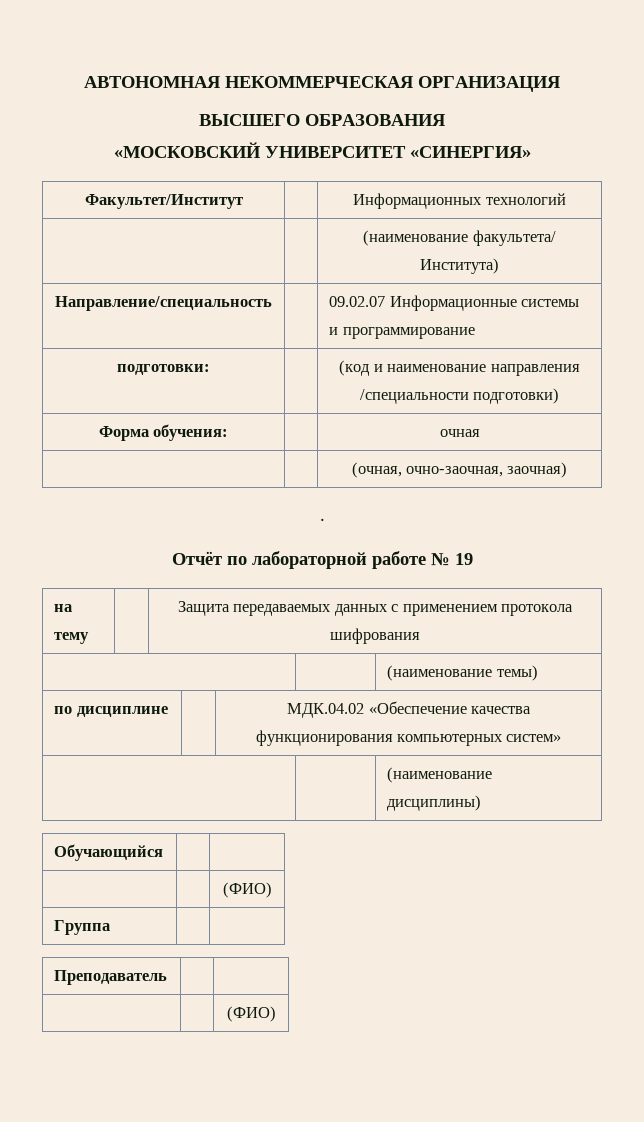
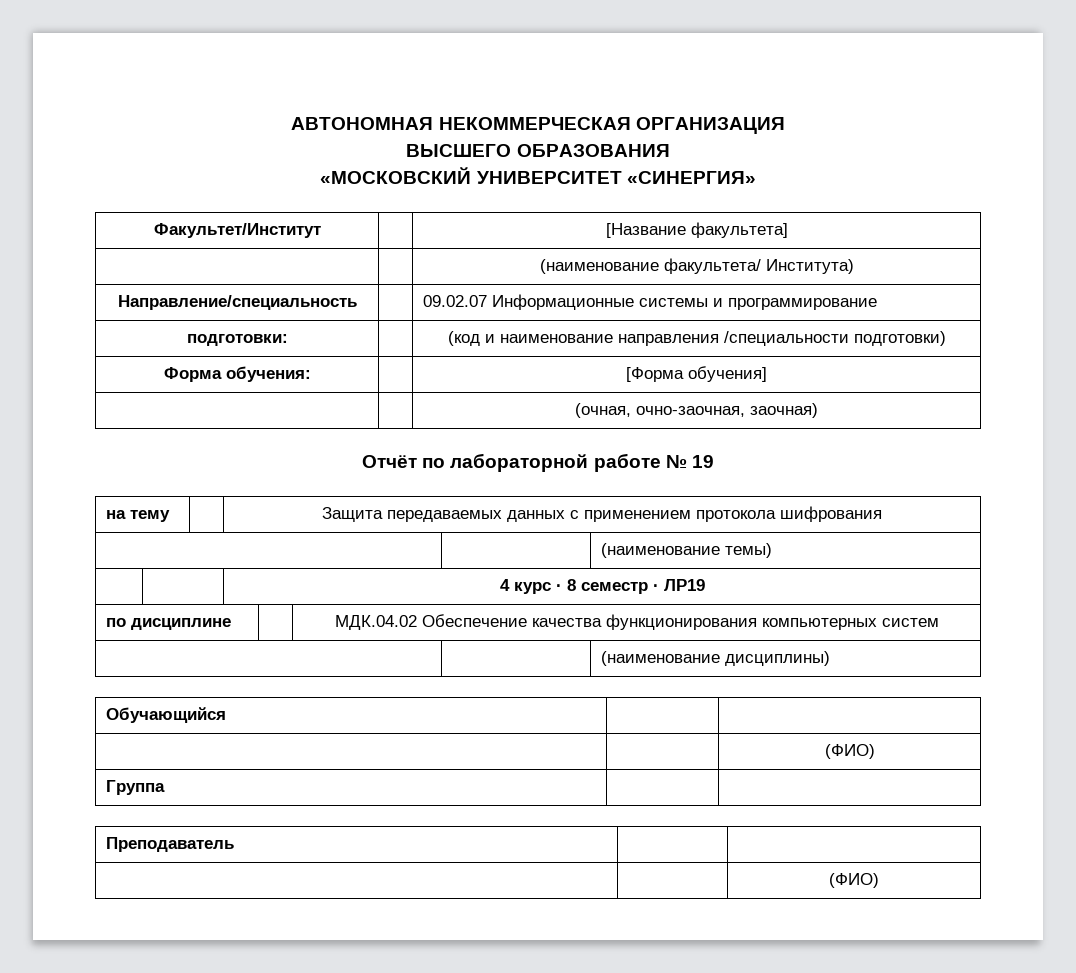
[353,193,566,209] Информационных технологий -> [605,222,788,238] [Название факультета]
[439,429,480,437] очная -> [626,366,767,382] [Форма обучения]
[319,518,325,521] // . -> (818, 410) none
(538, 673) none -> [499,579,705,594] // | | 4 курс · 8 семестр · ЛР19
[368,701,467,714] «Обеспечение -> [421,614,527,627] Обеспечение
[506,734,562,742] систем» -> [881,618,939,627] систем

